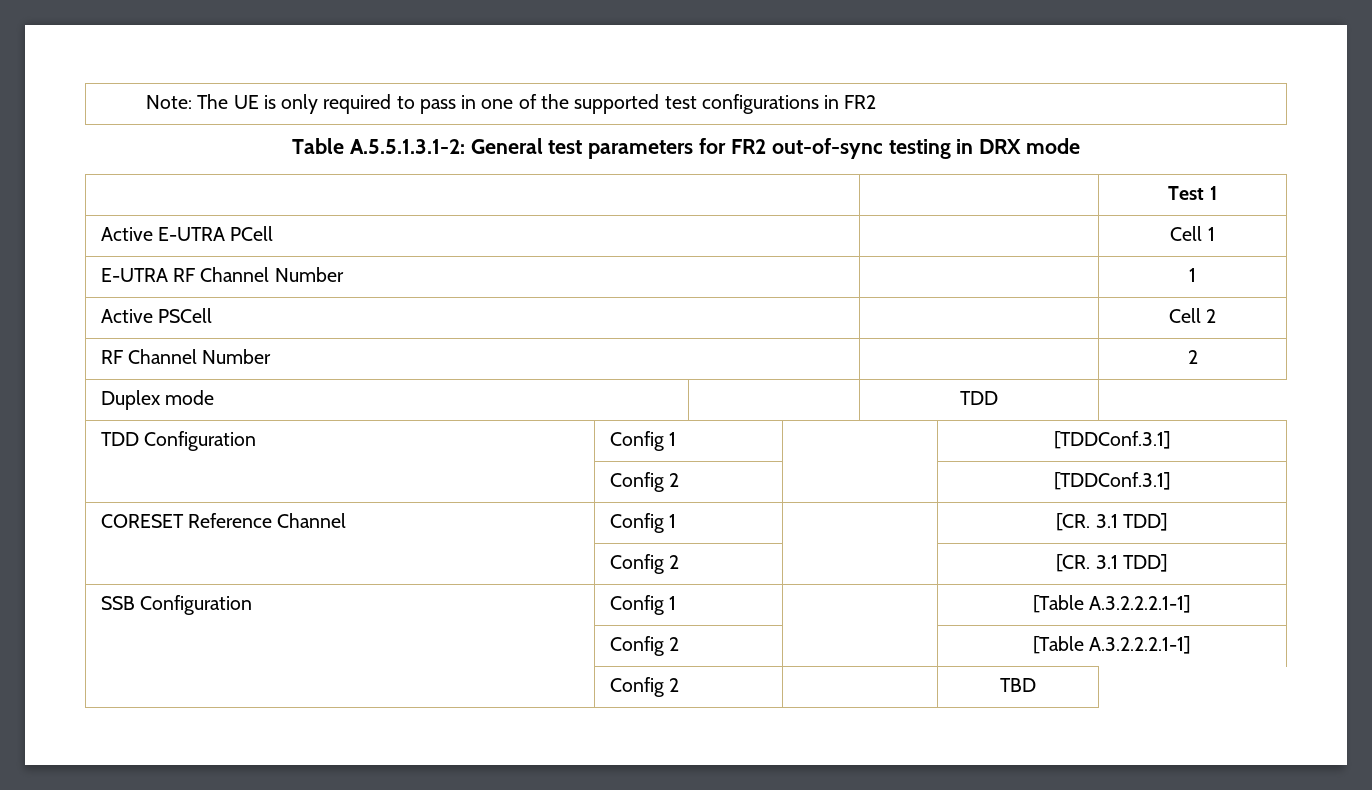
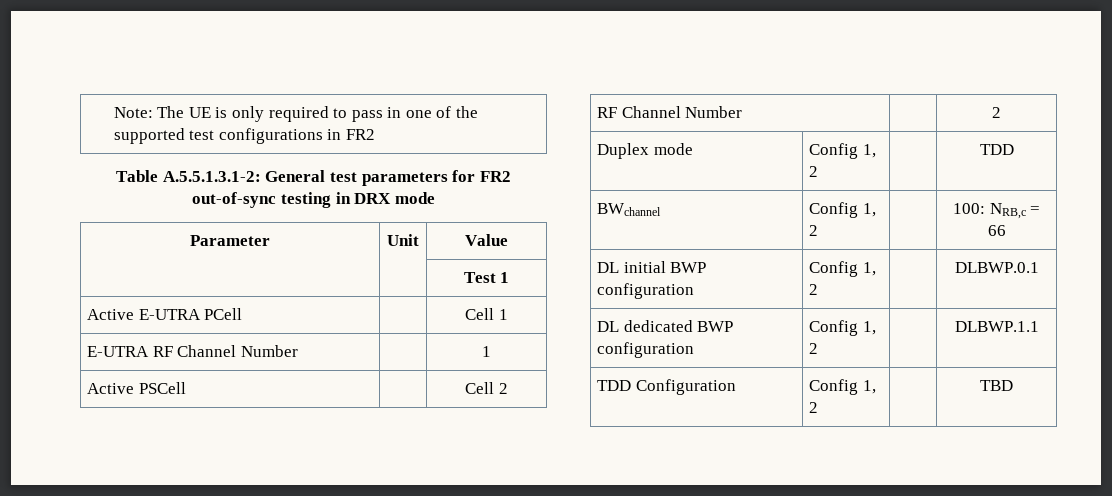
(1080, 146) none -> [190,235,270,246] [387,234,419,246] [465,234,508,246] // Parameter | Unit | Value
[960,391,998,405] [100,431,257,451] [609,431,677,451] [1053,431,1171,449] [609,472,680,492] [1053,472,1171,490] [100,513,347,528] [609,513,677,533] [1056,513,1168,531] [609,554,680,574] [1056,554,1168,572] [100,595,253,615] [609,595,677,615] [1032,595,1192,613] [609,636,680,656] [1032,636,1192,654] [609,677,664,697] | TDD // TDD Configuration | Config 1 | | [TDDConf.3.1] // | Config 2 | | [TDDConf.3.1] // CORESET Reference Channel | Config 1 | | [CR. 3.1 TDD] // | Config 2 | | [CR. 3.1 TDD] // SSB Configuration | Config 1 | | [Table A.3.2.2.2.1-1] // | Config 2 | | [Table A.3.2.2.2.1-1] // | Config -> [809,143,876,159] [809,166,819,177] [979,144,1014,155] [597,203,662,216] [809,202,876,218] [809,225,819,236] [952,203,1041,219] [987,225,1006,236] [597,261,707,273] [597,283,695,299] [809,261,876,277] [809,284,819,295] [954,262,1039,273] [597,320,734,332] [597,342,695,358] [809,320,876,336] [809,343,819,354] [954,321,1039,332] [597,379,736,395] [809,379,876,395] Config 1, 2 | | TDD // BWchannel | Config 1, 2 | | 100: NRB,c = 66 // DL initial BWP configuration | Config 1, 2 | | DLBWP.0.1 // DL dedicated BWP configuration | Config 1, 2 | | DLBWP.1.1 // TDD Configuration | Config 1,

